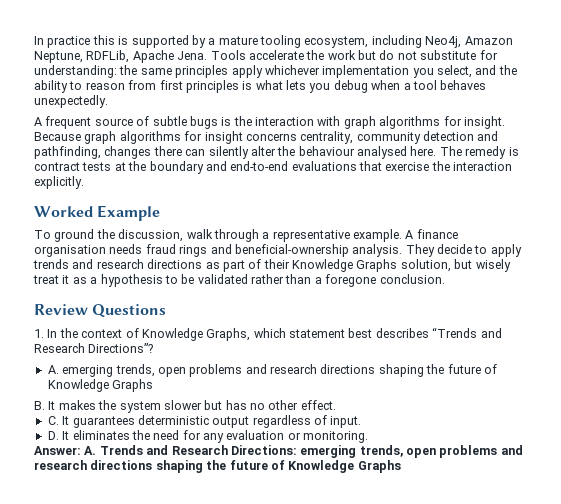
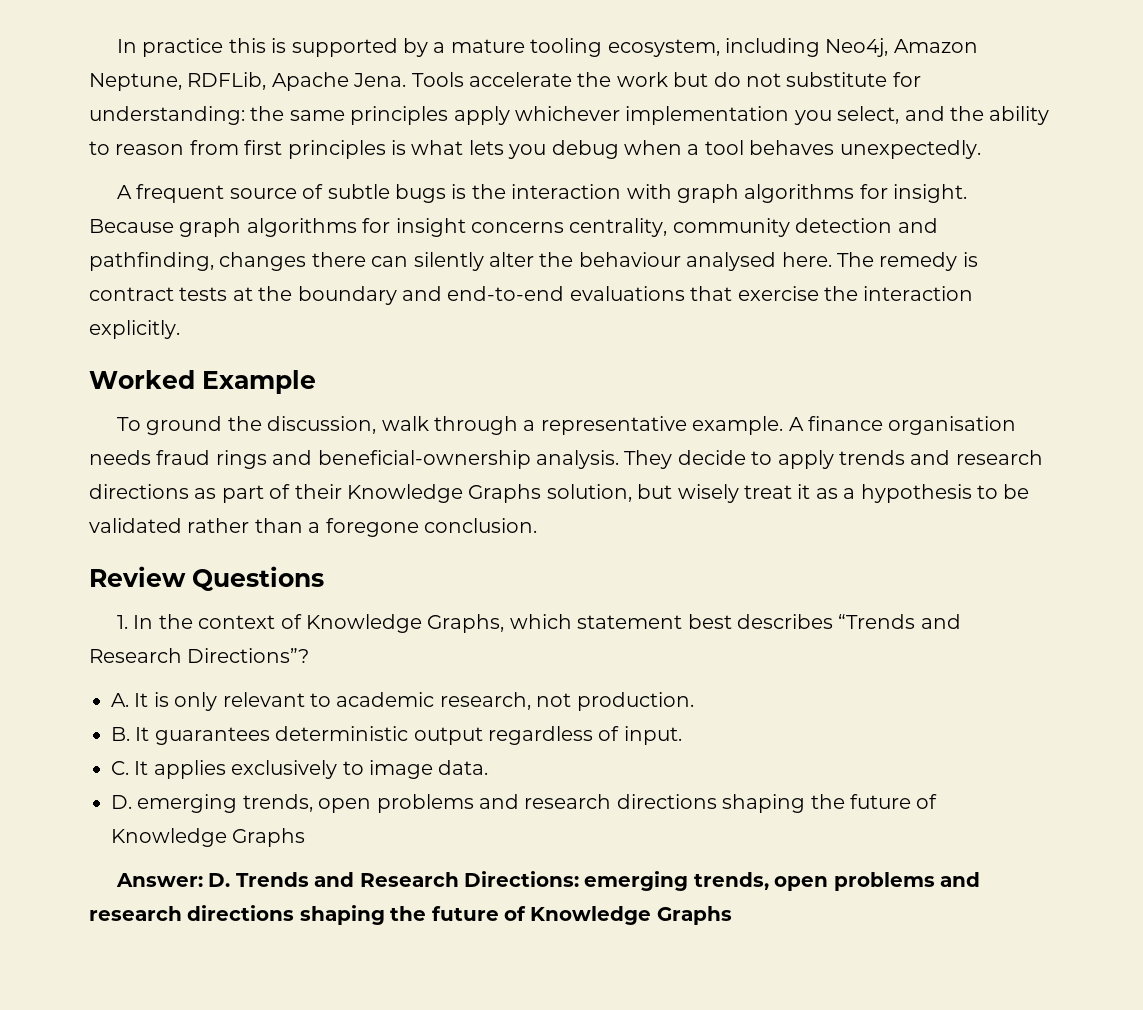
(59, 369) none -> [134,692,694,711] [111,726,682,745] [111,760,489,779] [111,795,132,809] It is only relevant to academic research, not production. // B. It guarantees deterministic output regardless of input. // C. It applies exclusively to image data. // D.
[34,400,336,413] [47,415,362,428] [47,430,369,443] [34,446,97,455] B. It makes the system slower but has no other effect. // C. It guarantees deterministic output regardless of input. // D. It eliminates the need for any evaluation or monitoring. // Answer: A. -> [116,873,231,887] Answer: D.

